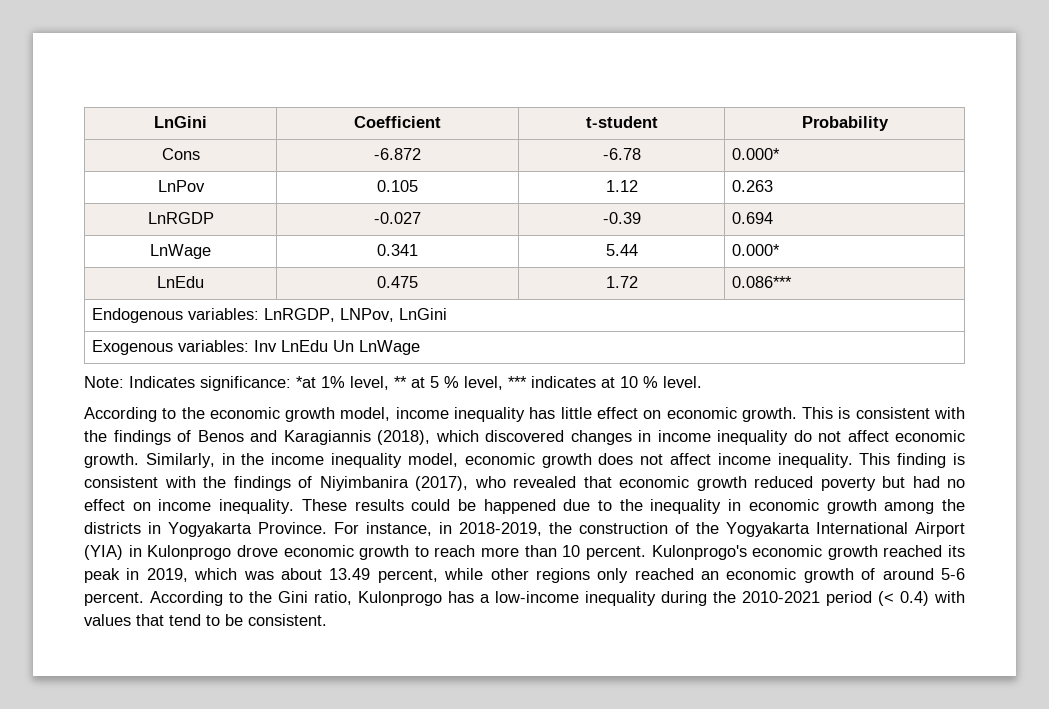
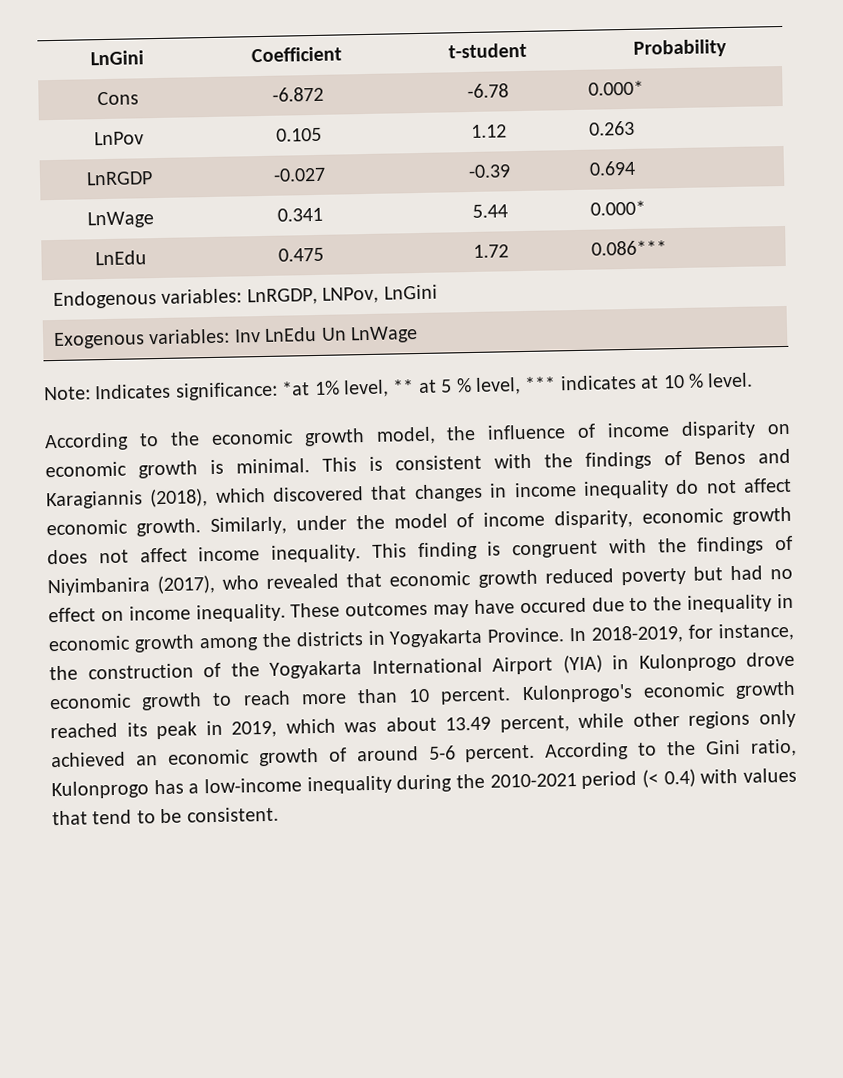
[395,407,797,422] income inequality has little effect on economic growth. -> [446,420,791,441] [45,458,310,479] the influence of income disparity on economic growth is minimal.
(564, 436) none -> [370,485,408,500] that
[221,453,458,468] in the income inequality model, -> [295,509,634,531] under the model of income disparity,
[84,476,158,488] consistent -> [512,540,598,559] congruent
[354,499,556,514] results could be happened -> [345,597,587,618] outcomes may have occured
[334,522,542,536] For instance, in 2018-2019, -> [569,622,795,644] In 2018-2019, for instance,
[634,568,694,580] reached -> [51,751,126,768] achieved

